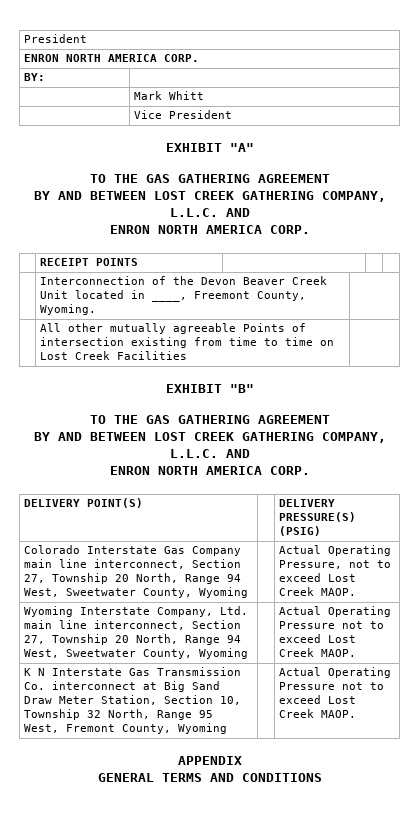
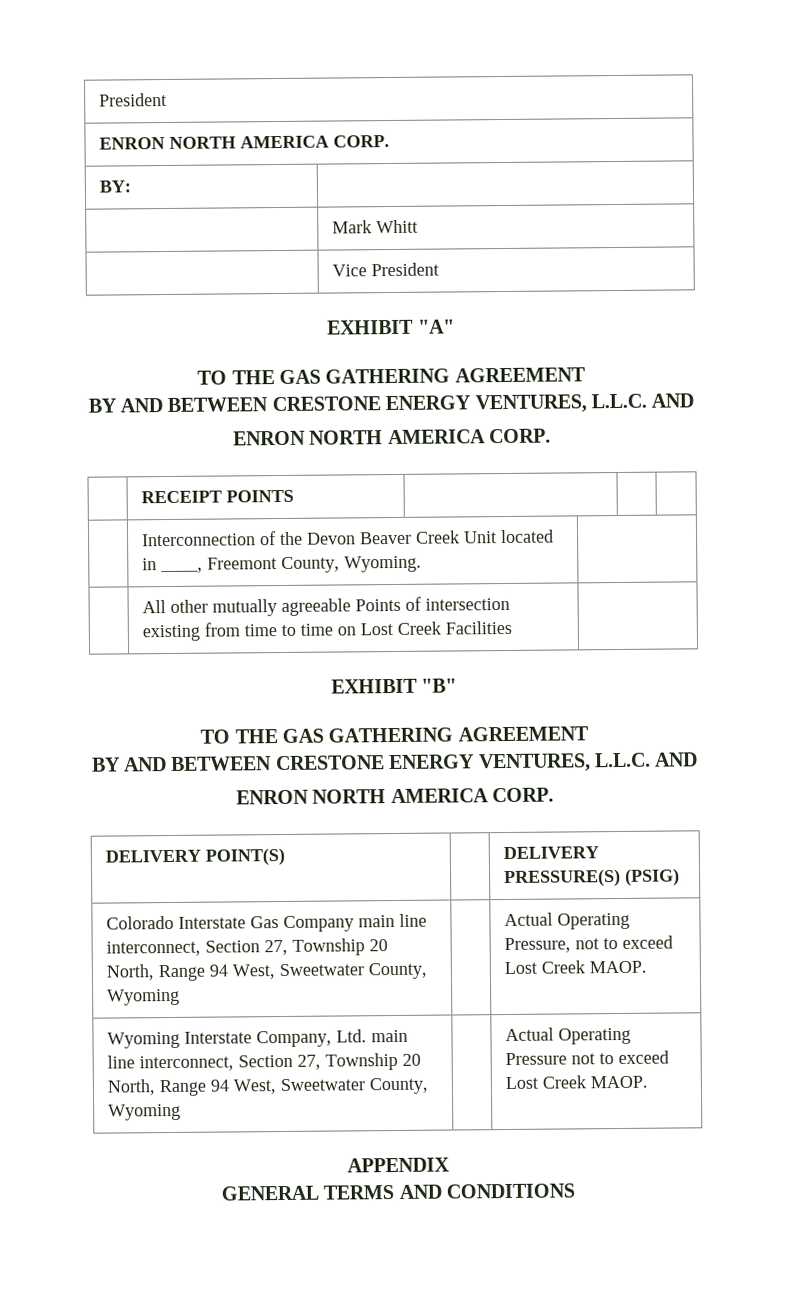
[153,191,386,202] LOST CREEK GATHERING COMPANY, -> [271,394,587,414] CRESTONE ENERGY VENTURES,
[153,432,386,443] LOST CREEK GATHERING COMPANY, -> [274,753,591,773] CRESTONE ENERGY VENTURES,
[24,667,242,676] [24,681,221,692] [24,695,242,705] [24,709,214,720] [24,723,228,734] [279,667,392,678] [279,682,385,690] [279,695,357,704] [279,709,357,718] // K N Interstate Gas Transmission Co. interconnect at Big Sand Draw Meter Station, Section 10, Township 32 North, Range 95 West, Fremont County, Wyoming | | Actual Operating Pressure not to exceed Lost Creek MAOP. -> (648, 1082) none

